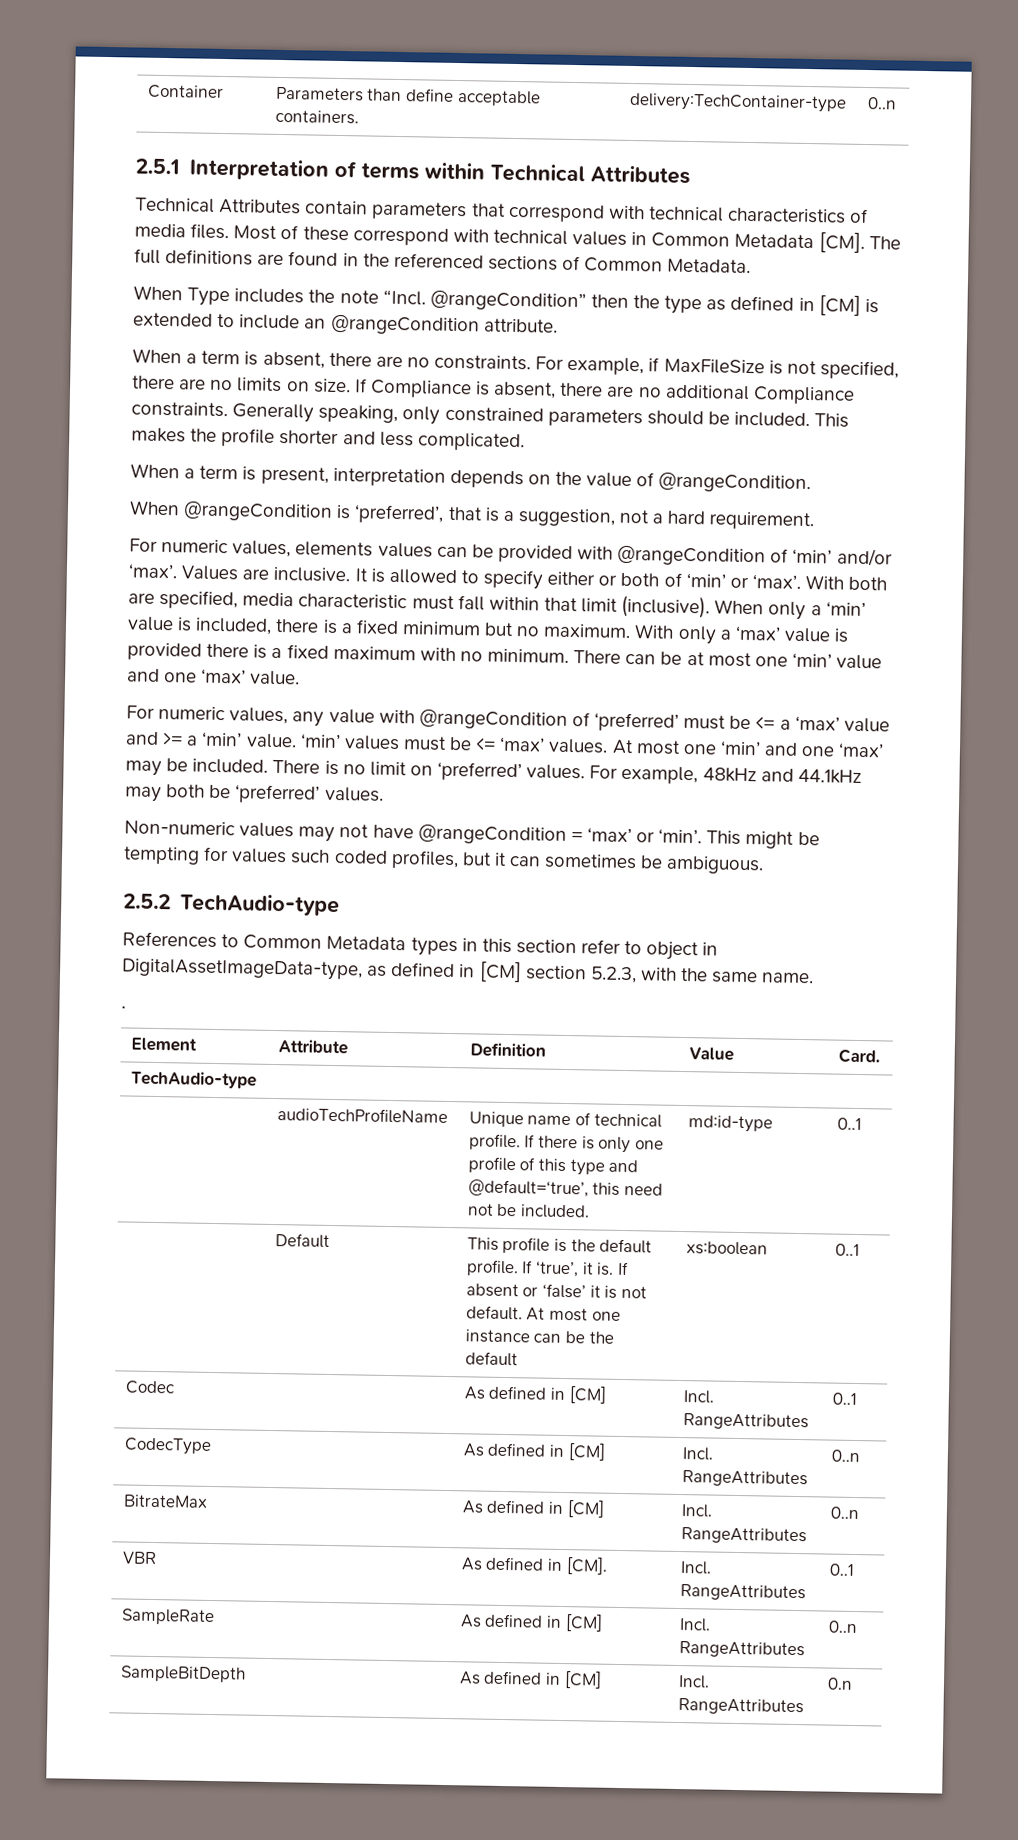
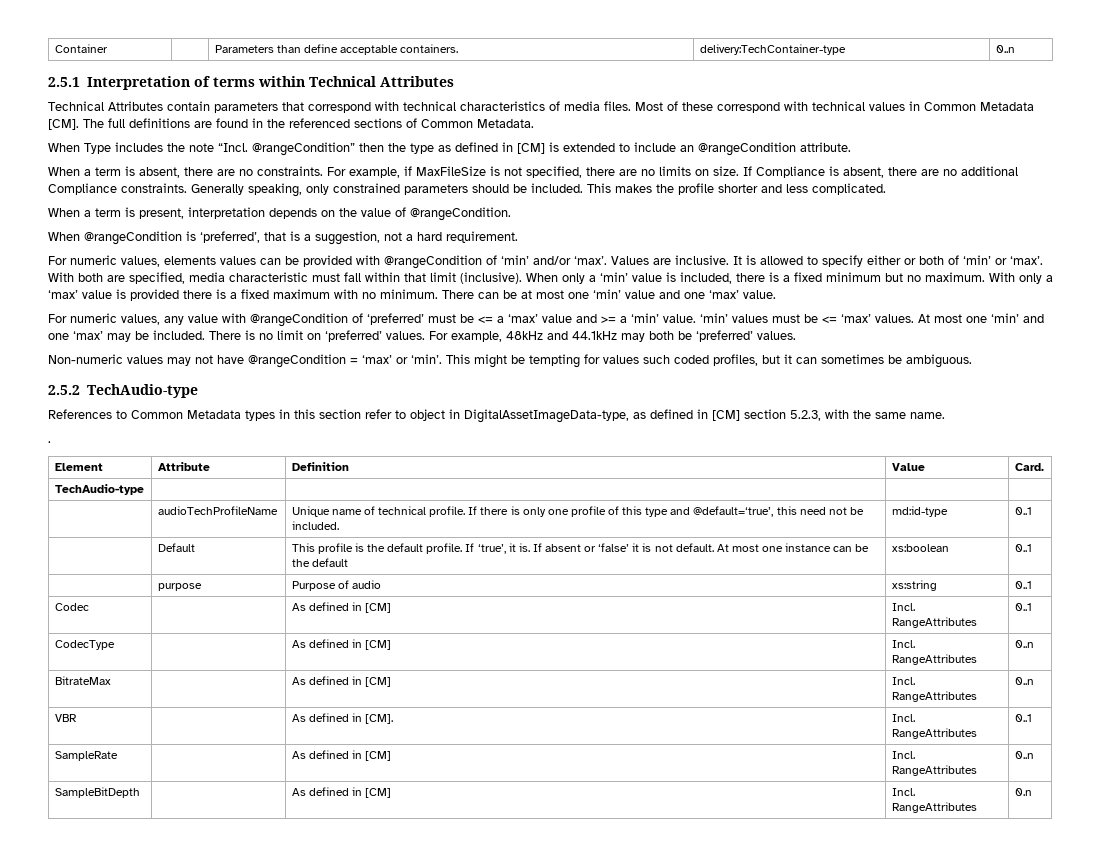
(860, 1250) none -> [157,583,202,591] [291,580,382,591] [891,580,937,591] [1014,581,1032,589] // | purpose | Purpose of audio | xs:string | 0..1

